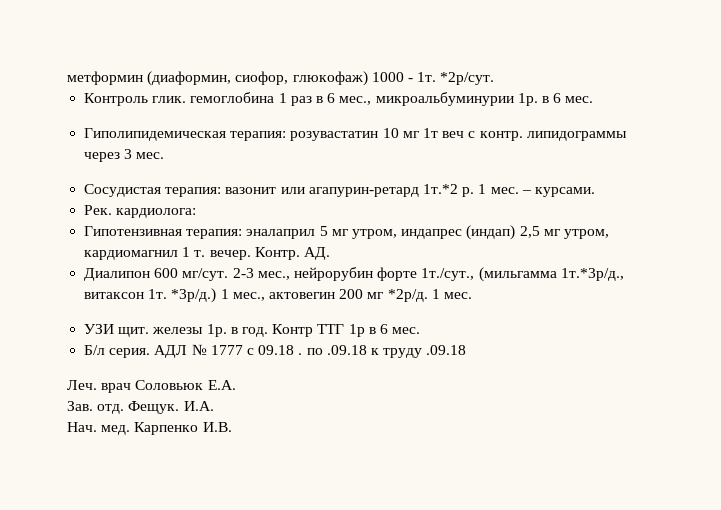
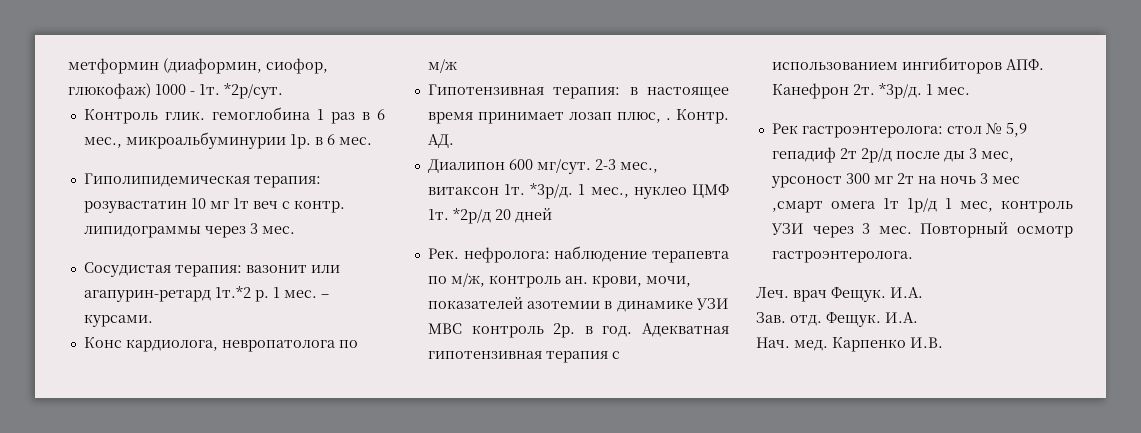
[84,205,197,218] [84,225,609,240] [84,247,251,260] Рек. кардиолога: // Гипотензивная терапия: эналаприл 5 мг утром, индапрес (индап) 2,5 мг утром, кардиомагнил 1 т. вечер. -> [83,337,358,352] [427,59,457,73] [427,84,729,99] [427,112,671,124] Конс кардиолога, невропатолога по м/ж // Гипотензивная терапия: в настоящее время принимает лозап плюс, .
[293,267,624,282] нейрорубин форте 1т./сут., (мильгамма 1т.*3р/д., -> (658, 167) none
[171,288,217,303] *3р/д.) -> [530,183,574,199] *3р/д.
[268,289,472,302] [84,324,421,337] [84,344,467,358] актовегин 200 мг *2р/д. 1 мес. // УЗИ щит. железы 1р. в год. Контр ТТГ 1р в 6 мес. // Б/л серия. АДЛ № 1777 с 09.18 . по .09.18 к труду .09.18 -> [633,184,729,199] [427,208,552,224] [427,246,729,263] [427,273,691,288] [427,297,729,312] [427,323,729,338] [427,351,620,363] [771,57,1044,74] [771,83,970,99] [771,123,1027,138] [771,147,1014,163] [770,173,1020,188] [771,198,1073,213] [770,222,1073,238] [771,251,913,263] нуклео ЦМФ 1т. *2р/д 20 дней // Рек. нефролога: наблюдение терапевта по м/ж, контроль ан. крови, мочи, показателей азотемии в динамике УЗИ МВС контроль 2р. в год. Адекватная гипотензивная терапия с использованием ингибиторов АПФ. Канефрон 2т. *3р/д. 1 мес. // Рек гастроэнтеролога: стол № 5,9 гепадиф 2т 2р/д после ды 3 мес, урсоност 300 мг 2т на ночь 3 мес ,смарт омега 1т 1р/д 1 мес, контроль УЗИ через 3 мес. Повторный осмотр гастроэнтеролога.
[135,380,236,390] Соловьюк Е.А. -> [831,287,923,302] Фещук. И.А.

